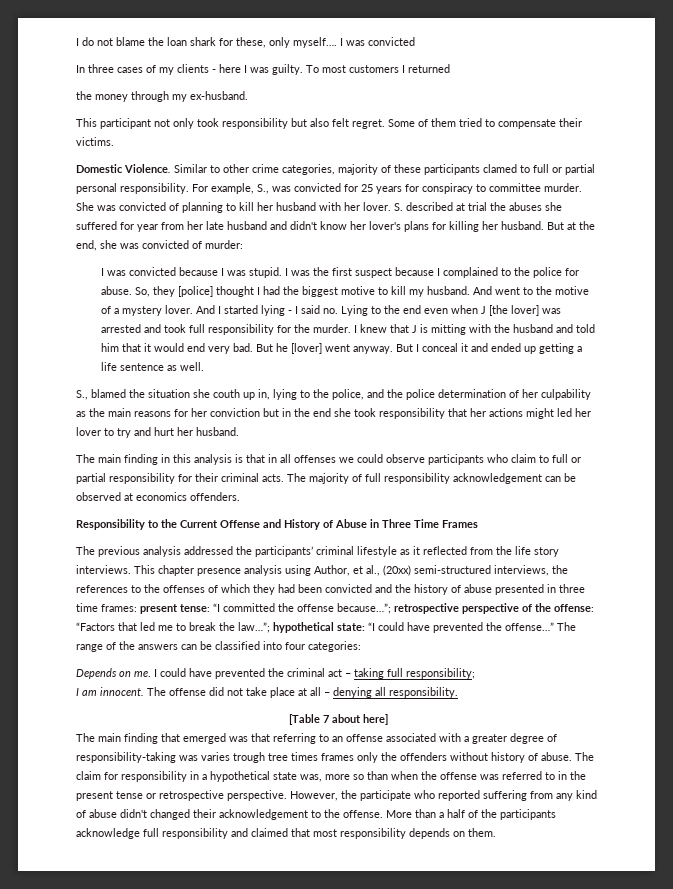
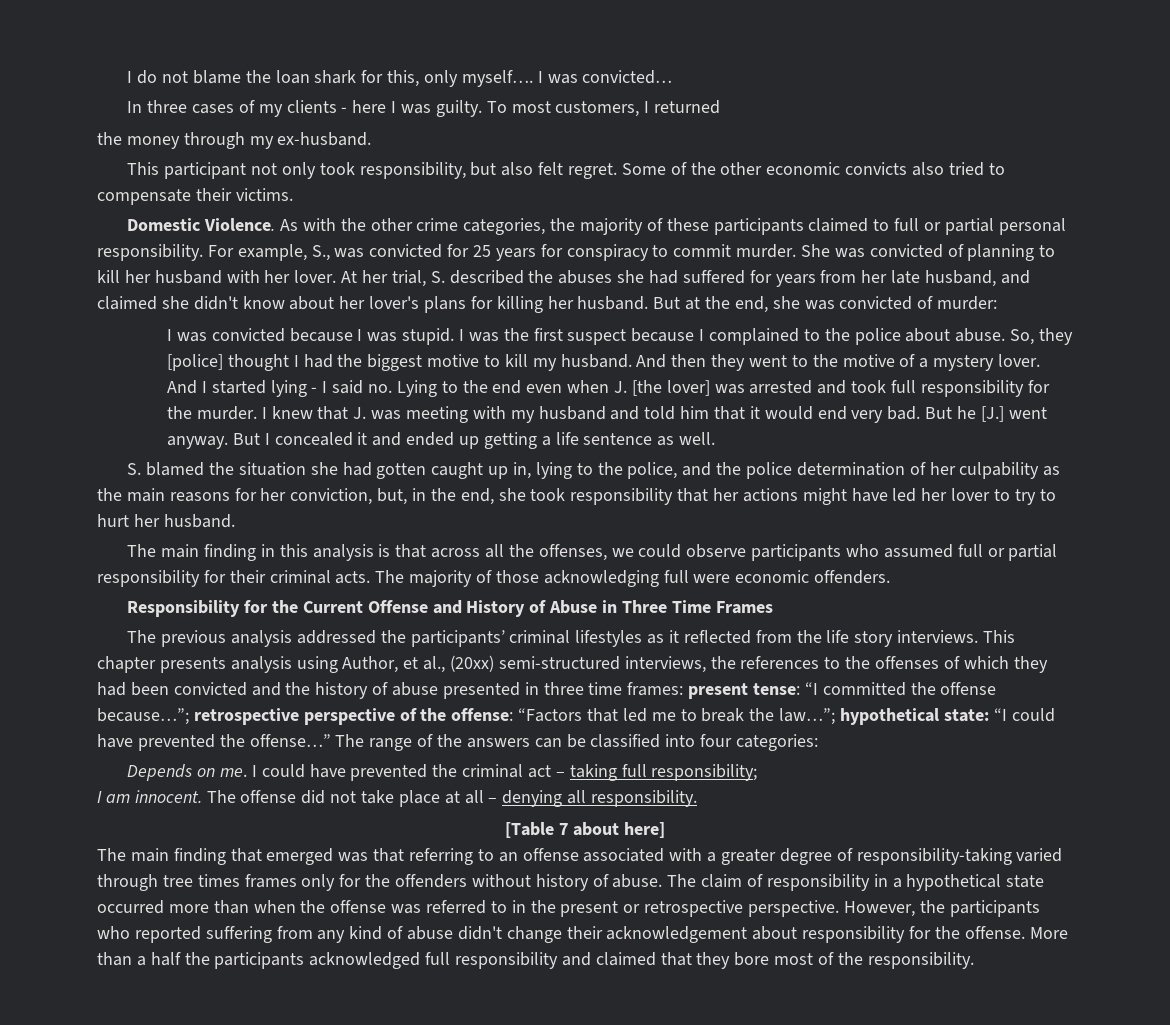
[236,37,266,48] these, -> [387,70,420,87] this,
[368,37,415,46] convicted -> [582,70,673,84] convicted…
[349,65,399,73] customers -> [555,101,640,117] customers,
[222,118,288,129] responsibility -> [359,162,466,179] responsibility,
[431,118,456,127] them -> [690,162,945,176] the other economic convicts also
[174,164,220,173] Similar to -> [279,218,366,231] As with the
(335, 169) none -> [550,218,576,231] the
[483,164,517,173] clamed -> [808,218,869,232] claimed
[489,183,541,192] committee -> [673,244,732,257] commit
[394,202,487,211] S. described at trial -> [341,270,524,287] At her trial, S. described
(562, 206) none -> [649,270,679,284] had
[137,224,158,232] year -> [775,274,816,287] years
[227,221,287,230] husband and -> [925,270,1030,287] [97,296,189,310] husband, and claimed she
(347, 225) none -> [289,296,335,310] about
[564,268,579,276] for -> [905,328,951,342] about
(492, 290) none -> [671,354,746,371] then they
[480,306,486,314] J -> [613,381,627,393] J.
[411,324,510,335] J is mitting with the -> [353,406,535,423] J. was meeting with my
[290,343,322,354] [lover] -> [980,406,1004,422] [J.]
[421,343,458,352] conceal -> [274,432,353,446] concealed
[76,390,88,400] S., -> [127,463,142,475] S.
[213,389,240,398] couth -> [342,462,484,479] had gotten caught
[210,408,331,417] conviction but in the end -> [290,488,494,505] conviction, but, in the end,
(554, 413) none -> [851,488,888,502] have
[134,427,151,436] and -> [1039,489,1056,501] to
[268,454,336,463] in all offenses -> [431,544,607,561] across all the offenses,
[511,454,549,463] claim to -> [883,544,953,558] assumed
[365,473,576,484] [76,492,187,501] full responsibility acknowledgement can be observed at economics -> [495,570,810,587] those acknowledging full were economic
[148,520,158,528] to -> [244,600,269,613] for
[357,546,397,557] lifestyle -> [575,630,643,647] lifestyles
[197,568,241,576] presence -> [159,657,226,673] presents
[179,752,265,763] was varies trough -> [1016,848,1063,862] [97,874,158,891] varied through
(378, 757) none -> [339,874,362,887] for
[104,772,118,780] for -> [747,874,764,887] of
[300,774,364,782] was, more so -> [97,900,209,914] occurred more
[116,791,143,799] tense -> (619, 909) none
[360,790,411,801] participate -> [949,900,1040,917] participants
[150,809,190,820] changed -> [506,926,562,943] change
[311,810,321,818] to -> [752,926,932,943] about responsibility for
[468,809,556,820] [76,828,140,839] of the participants acknowledge -> [184,952,421,969] the participants acknowledged
[313,828,496,839] most responsibility depends on them. -> [696,952,974,969] they bore most of the responsibility.

